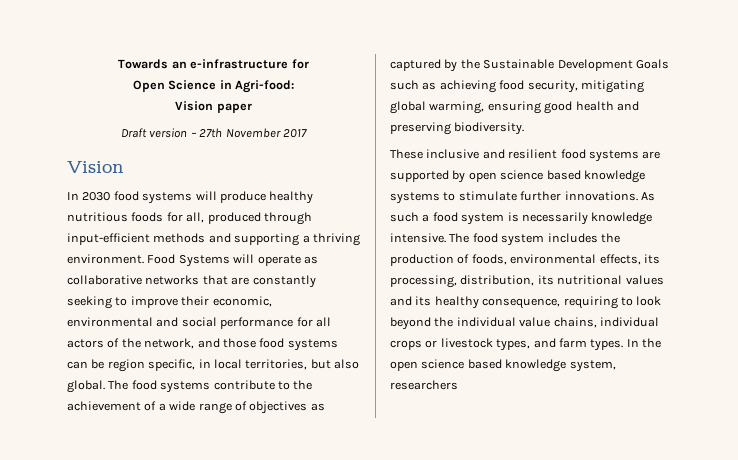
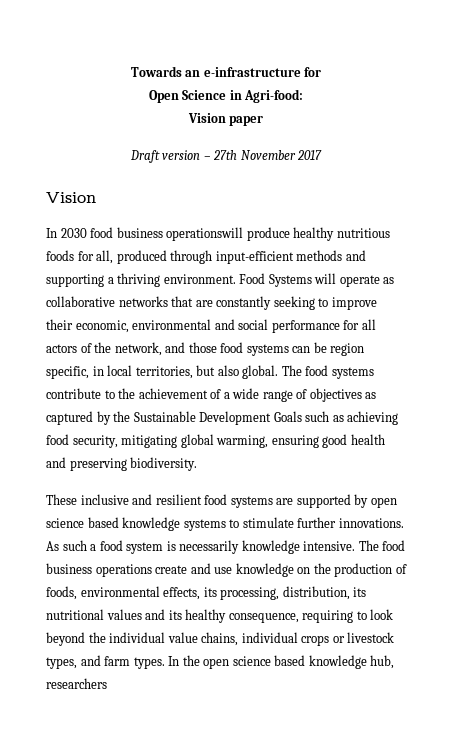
[142,191,217,204] systems will -> [116,227,244,241] business operationswill
[501,233,598,246] system includes -> [46,563,311,577] business operations create and use knowledge on
[569,360,616,372] system, -> [370,655,395,669] hub,

